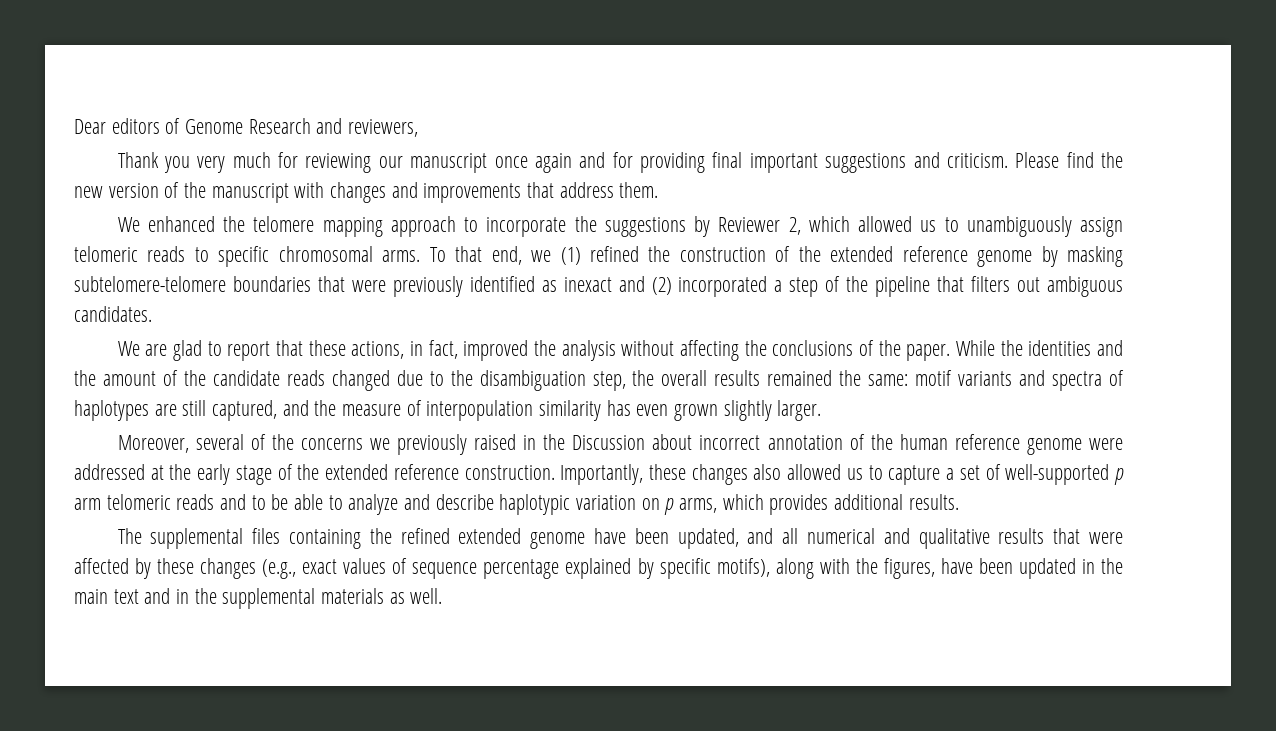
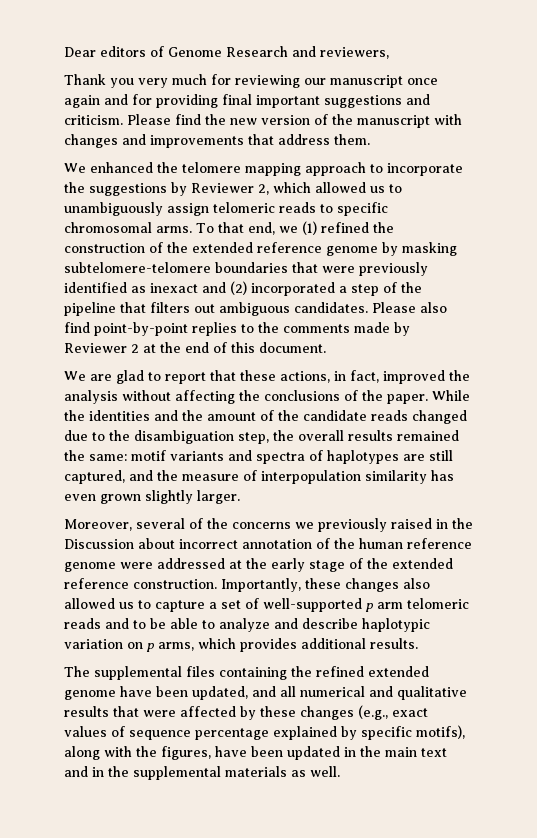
(152, 314) none -> [372,302,447,313] [64,322,410,336] [64,342,326,353] Please also find point-by-point replies to the comments made by Reviewer 2 at the end of this document.

